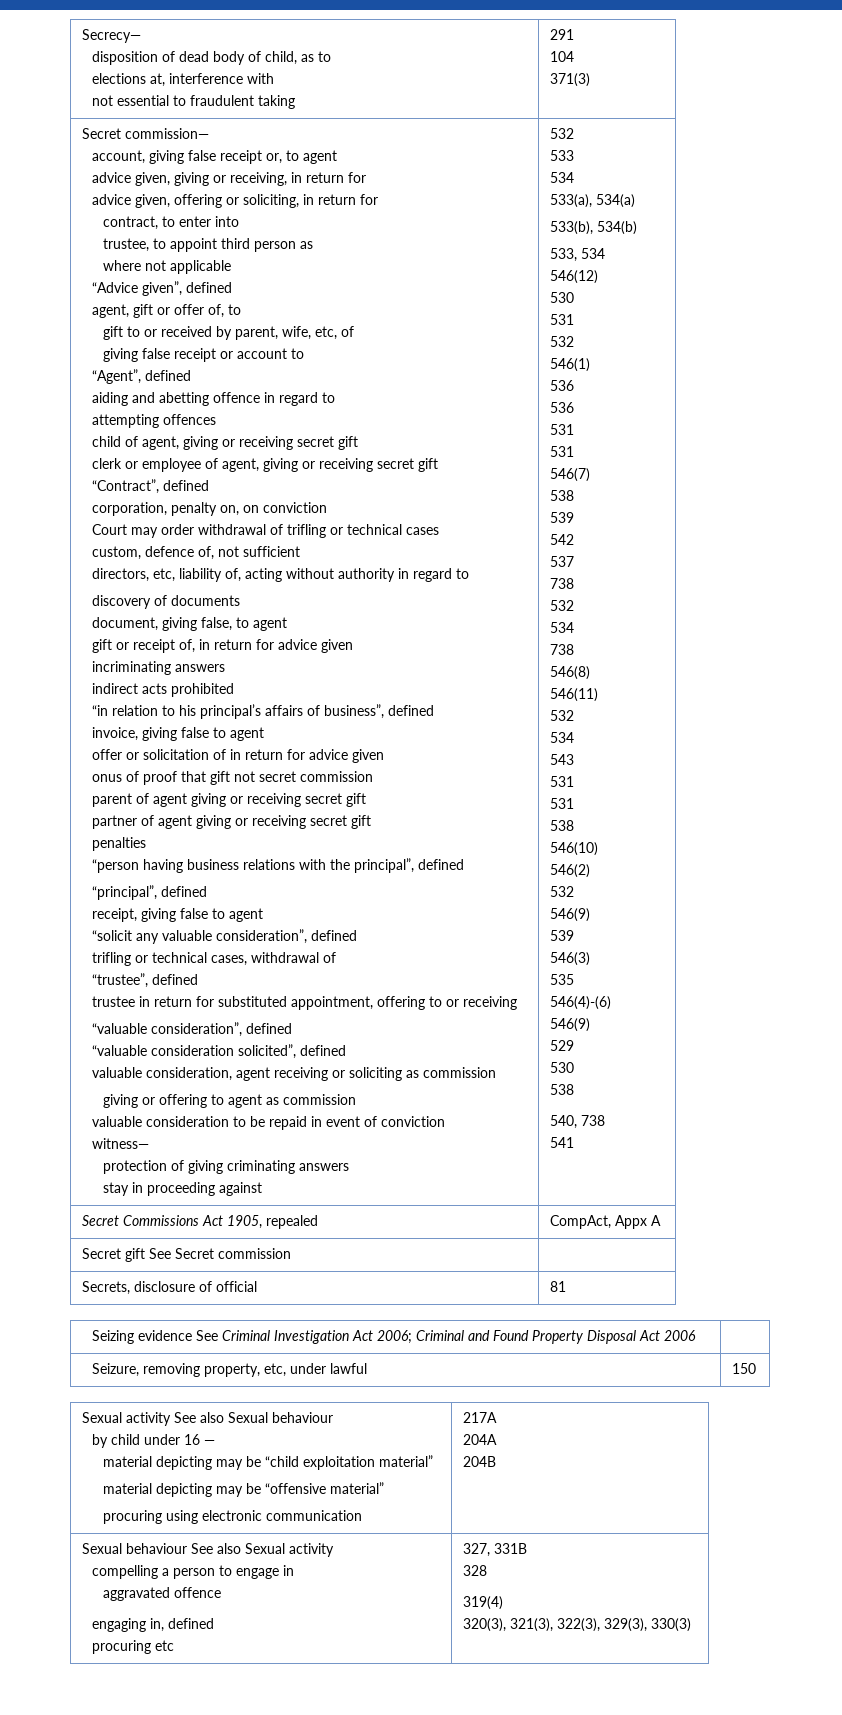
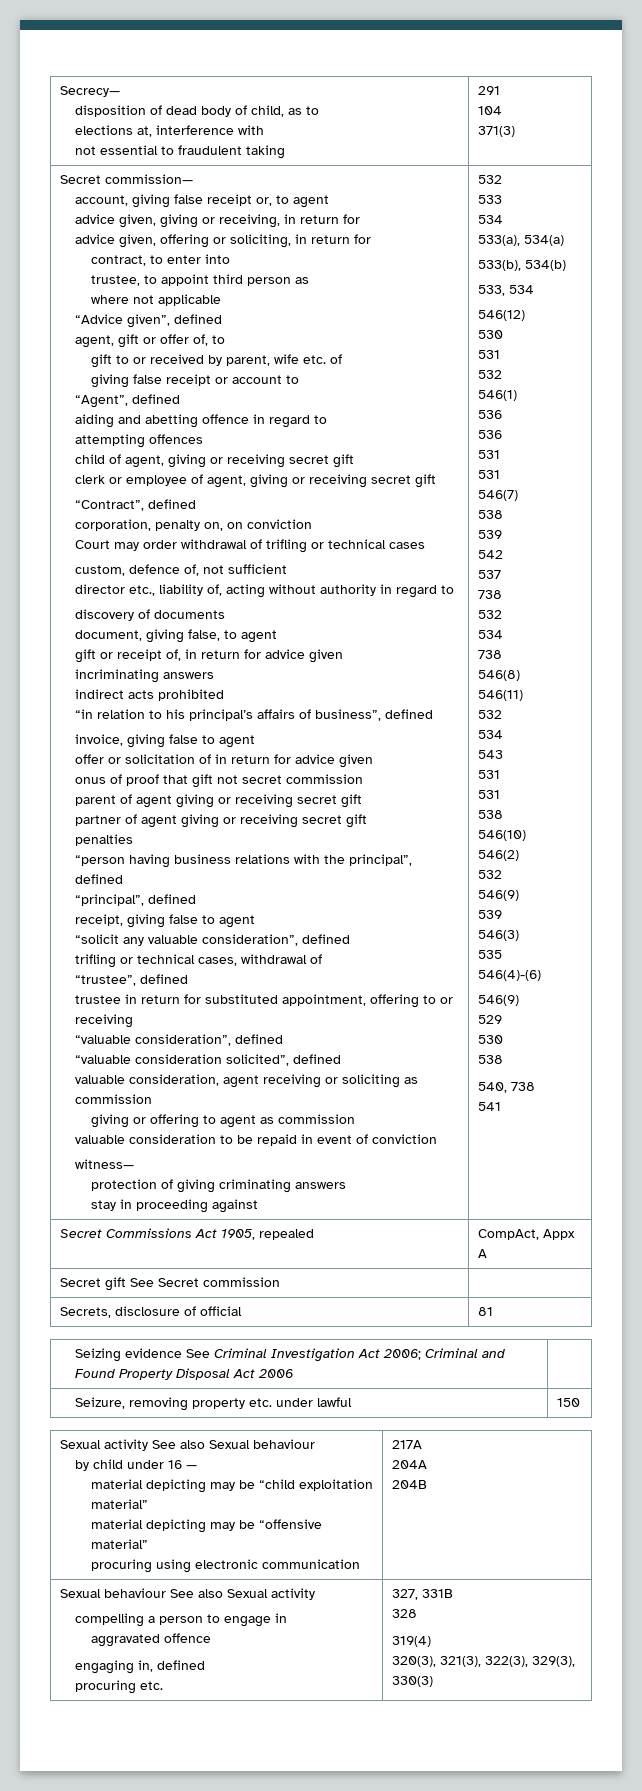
[281,326,337,340] wife, etc, -> [273,354,326,364] wife etc.
[92,568,176,582] directors, etc, -> [75,584,156,596] director etc.,
[204,1363,287,1377] property, etc, -> [192,1398,273,1409] property etc.
[155,1640,175,1651] etc -> [140,1681,164,1690] etc.

